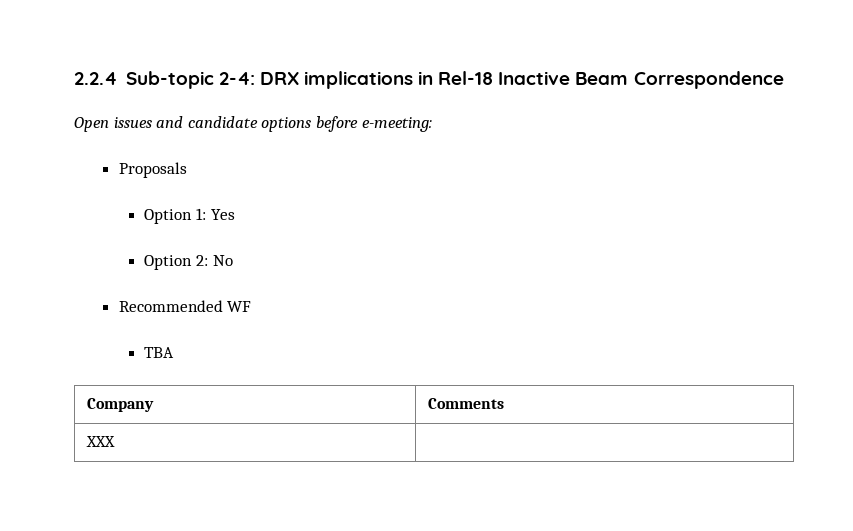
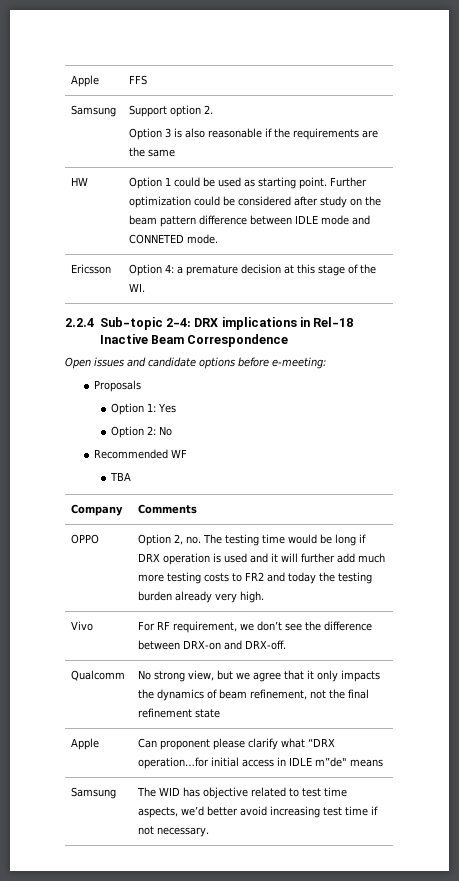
(74, 78) none -> [71,75,100,87] [129,75,148,85] [71,105,117,117] [129,105,214,117] [129,128,379,140] [129,147,176,157] [71,177,89,186] [129,177,368,189] [129,196,382,208] [129,215,371,227] [129,234,219,244] [71,264,112,274] [129,264,377,276] [129,283,146,292] Apple | FFS // Samsung | Support option 2. // Option 3 is also reasonable if the requirements are the same // HW | Option 1 could be used as starting point. Further optimization could be considered after study on the beam pattern difference between IDLE mode and CONNETED mode. // Ericsson | Option 4: a premature decision at this stage of the WI. //
[85,436,115,447] XXX | -> [71,534,100,544] [138,534,367,546] [138,553,386,565] [138,572,373,584] [138,591,265,603] [71,621,94,631] [138,621,373,633] [138,640,287,650] [71,670,126,681] [138,670,381,682] [138,689,370,701] [138,708,221,718] [71,738,100,750] [138,738,336,750] [138,757,384,769] [71,787,117,799] [137,787,348,799] [138,806,379,818] [138,826,210,837] OPPO | Option 2, no. The testing time would be long if DRX operation is used and it will further add much more testing costs to FR2 and today the testing burden already very high. // Vivo | For RF requirement, we don’t see the difference between DRX-on and DRX-off. // Qualcomm | No strong view, but we agree that it only impacts the dynamics of beam refinement, not the final refinement state // Apple | Can proponent please clarify what “DRX operation…for initial access in IDLE m”de" means // Samsung | The WID has objective related to test time aspects, we’d better avoid increasing test time if not necessary.

